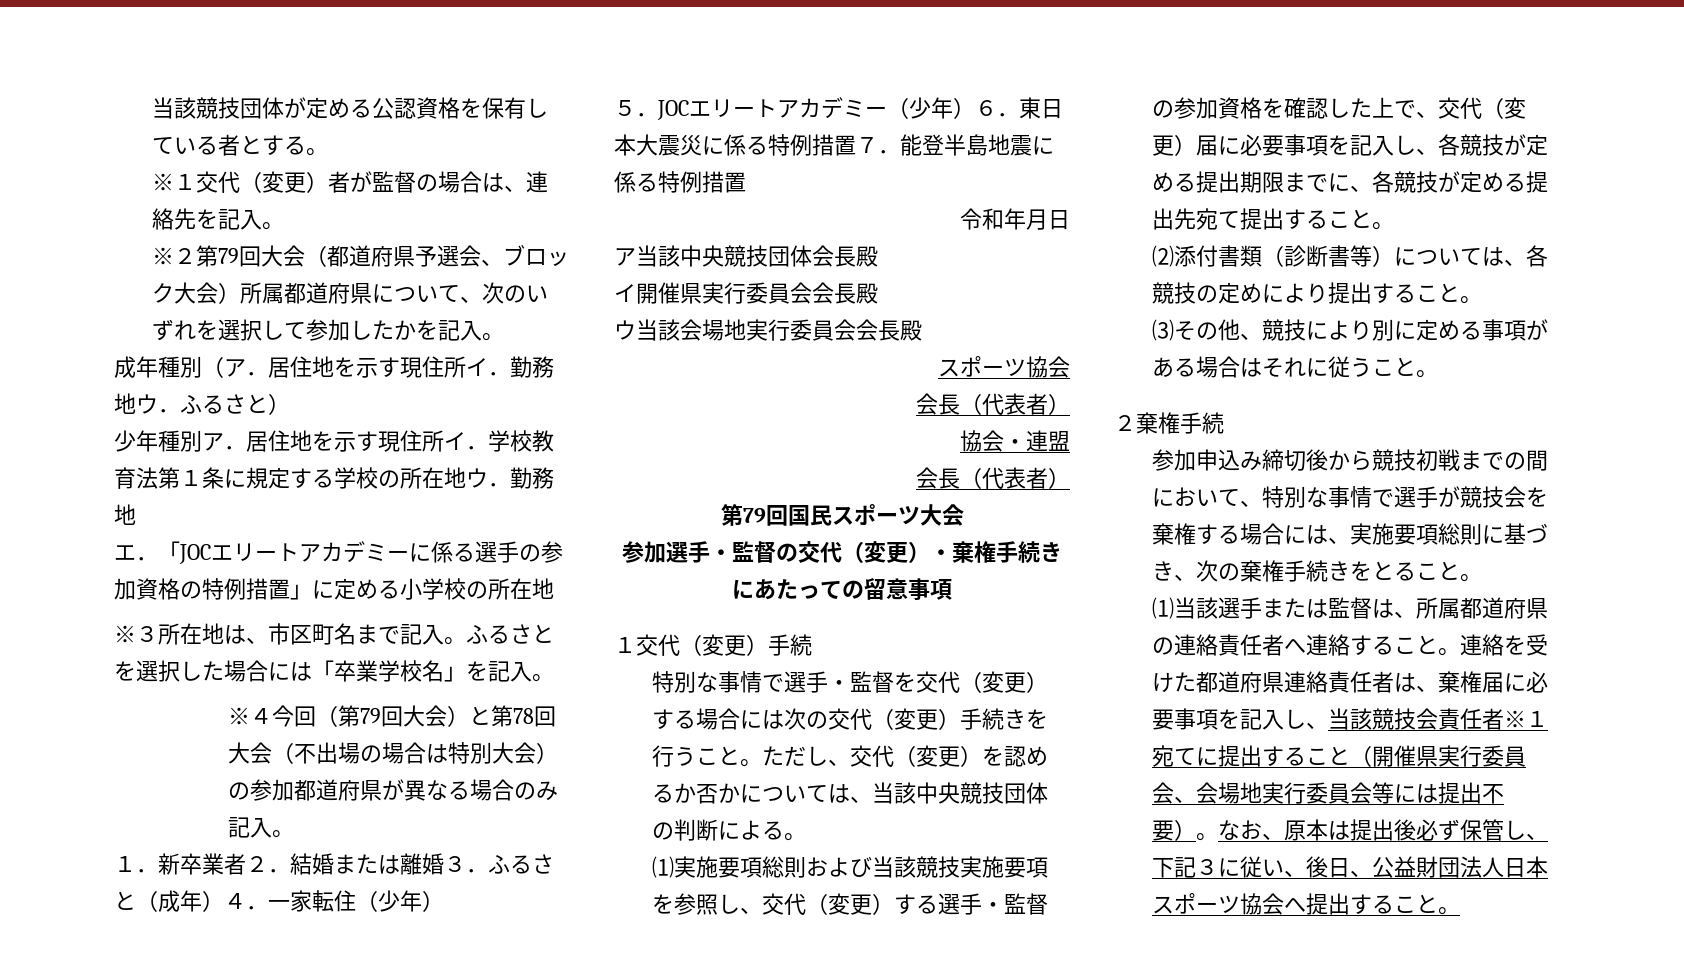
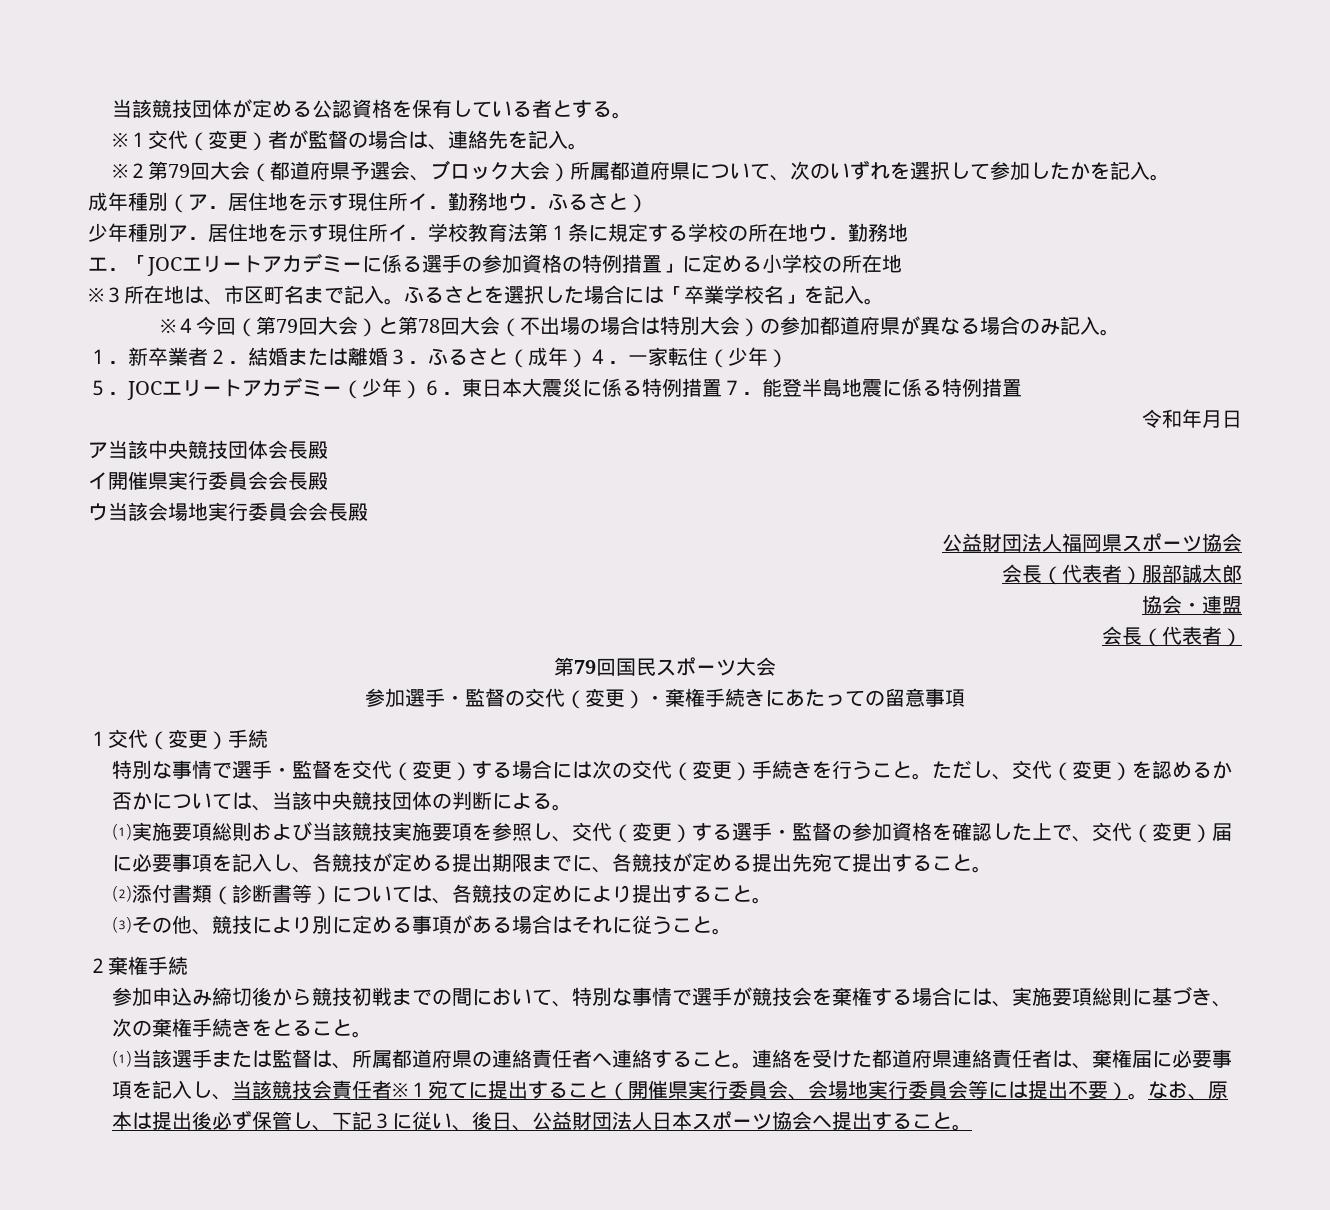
(922, 330) none -> [942,533,1122,552] 公益財団法人福岡県
(1070, 404) none -> [1142,564,1242,583] 服部誠太郎

